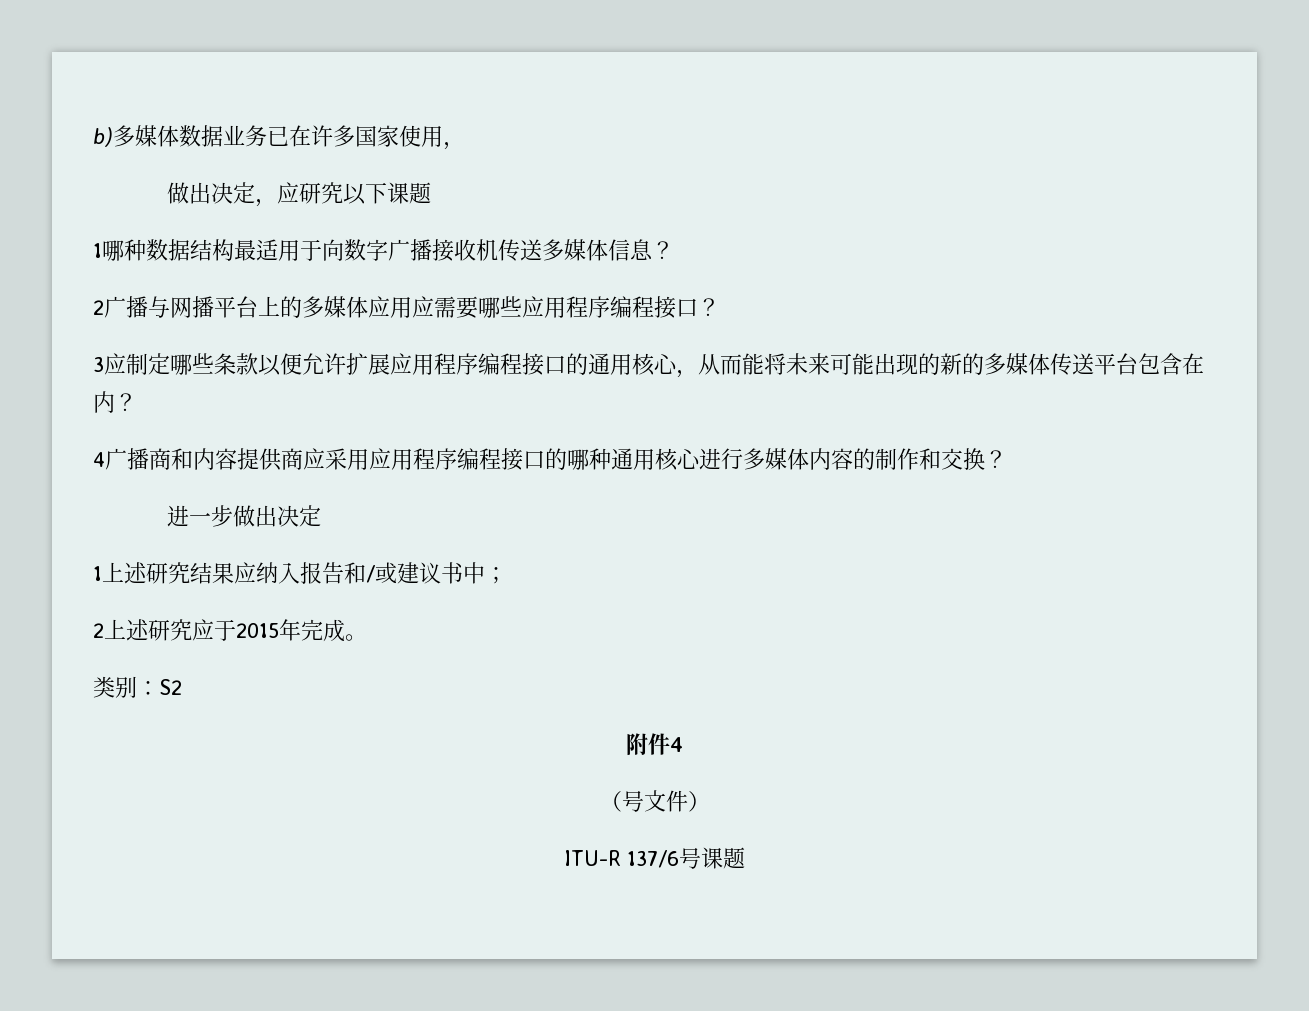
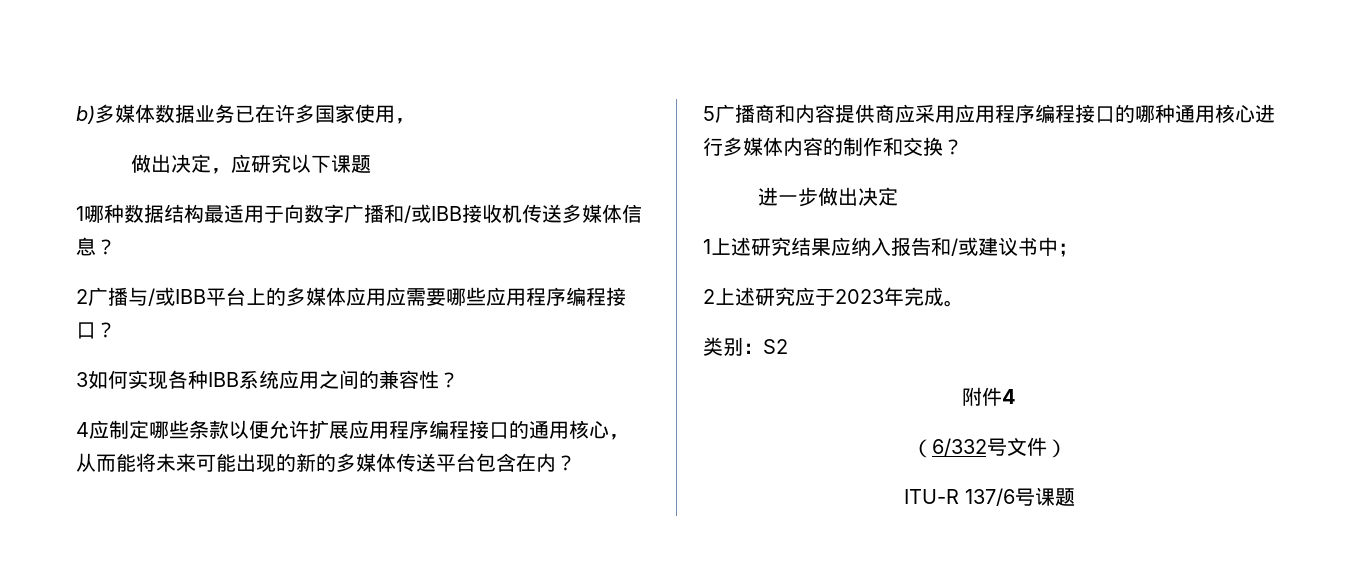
(432, 250) none -> [384,204,462,223] 和/或IBB
[170,296,214,318] 网播 -> [148,287,206,306] /或IBB
(104, 364) none -> [88,370,459,390] [76,422,89,437] 如何实现各种IBB系统应用之间的兼容性？ // 4
[93,452,105,467] 4 -> [703,106,715,121] 5
[236,623,279,638] 2015 -> [835,289,884,304] 2023
(622, 801) none -> [931,438,987,456] 6/332

